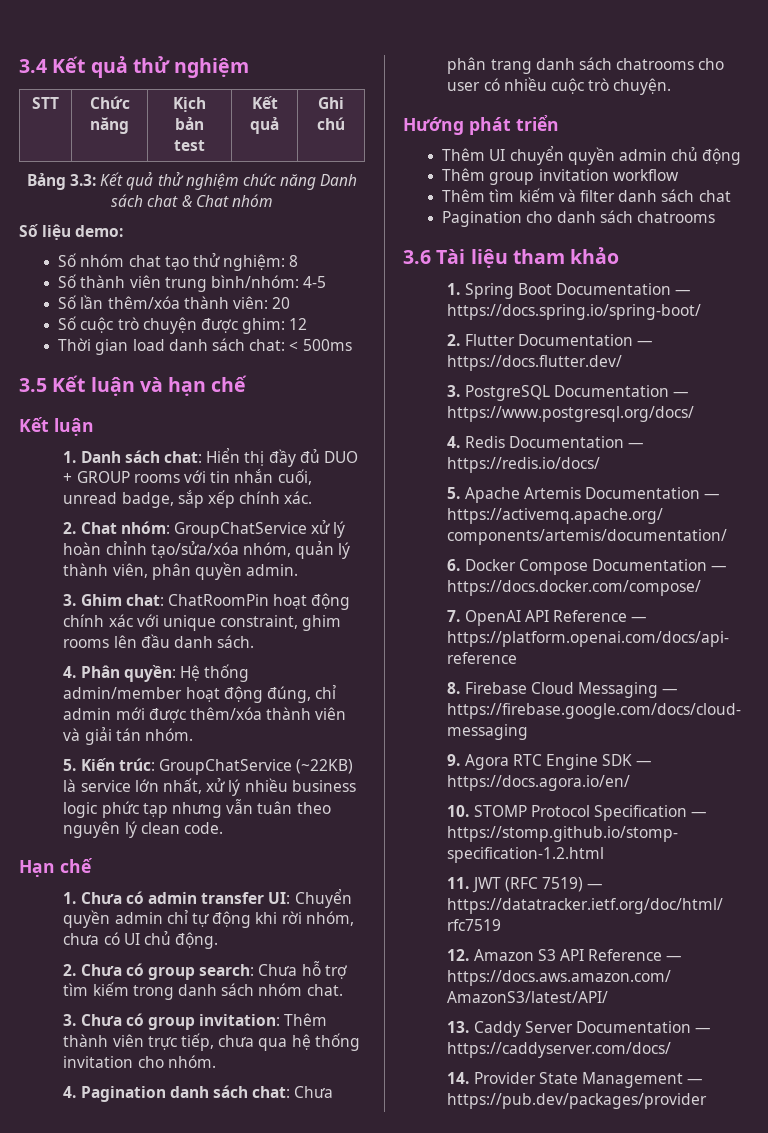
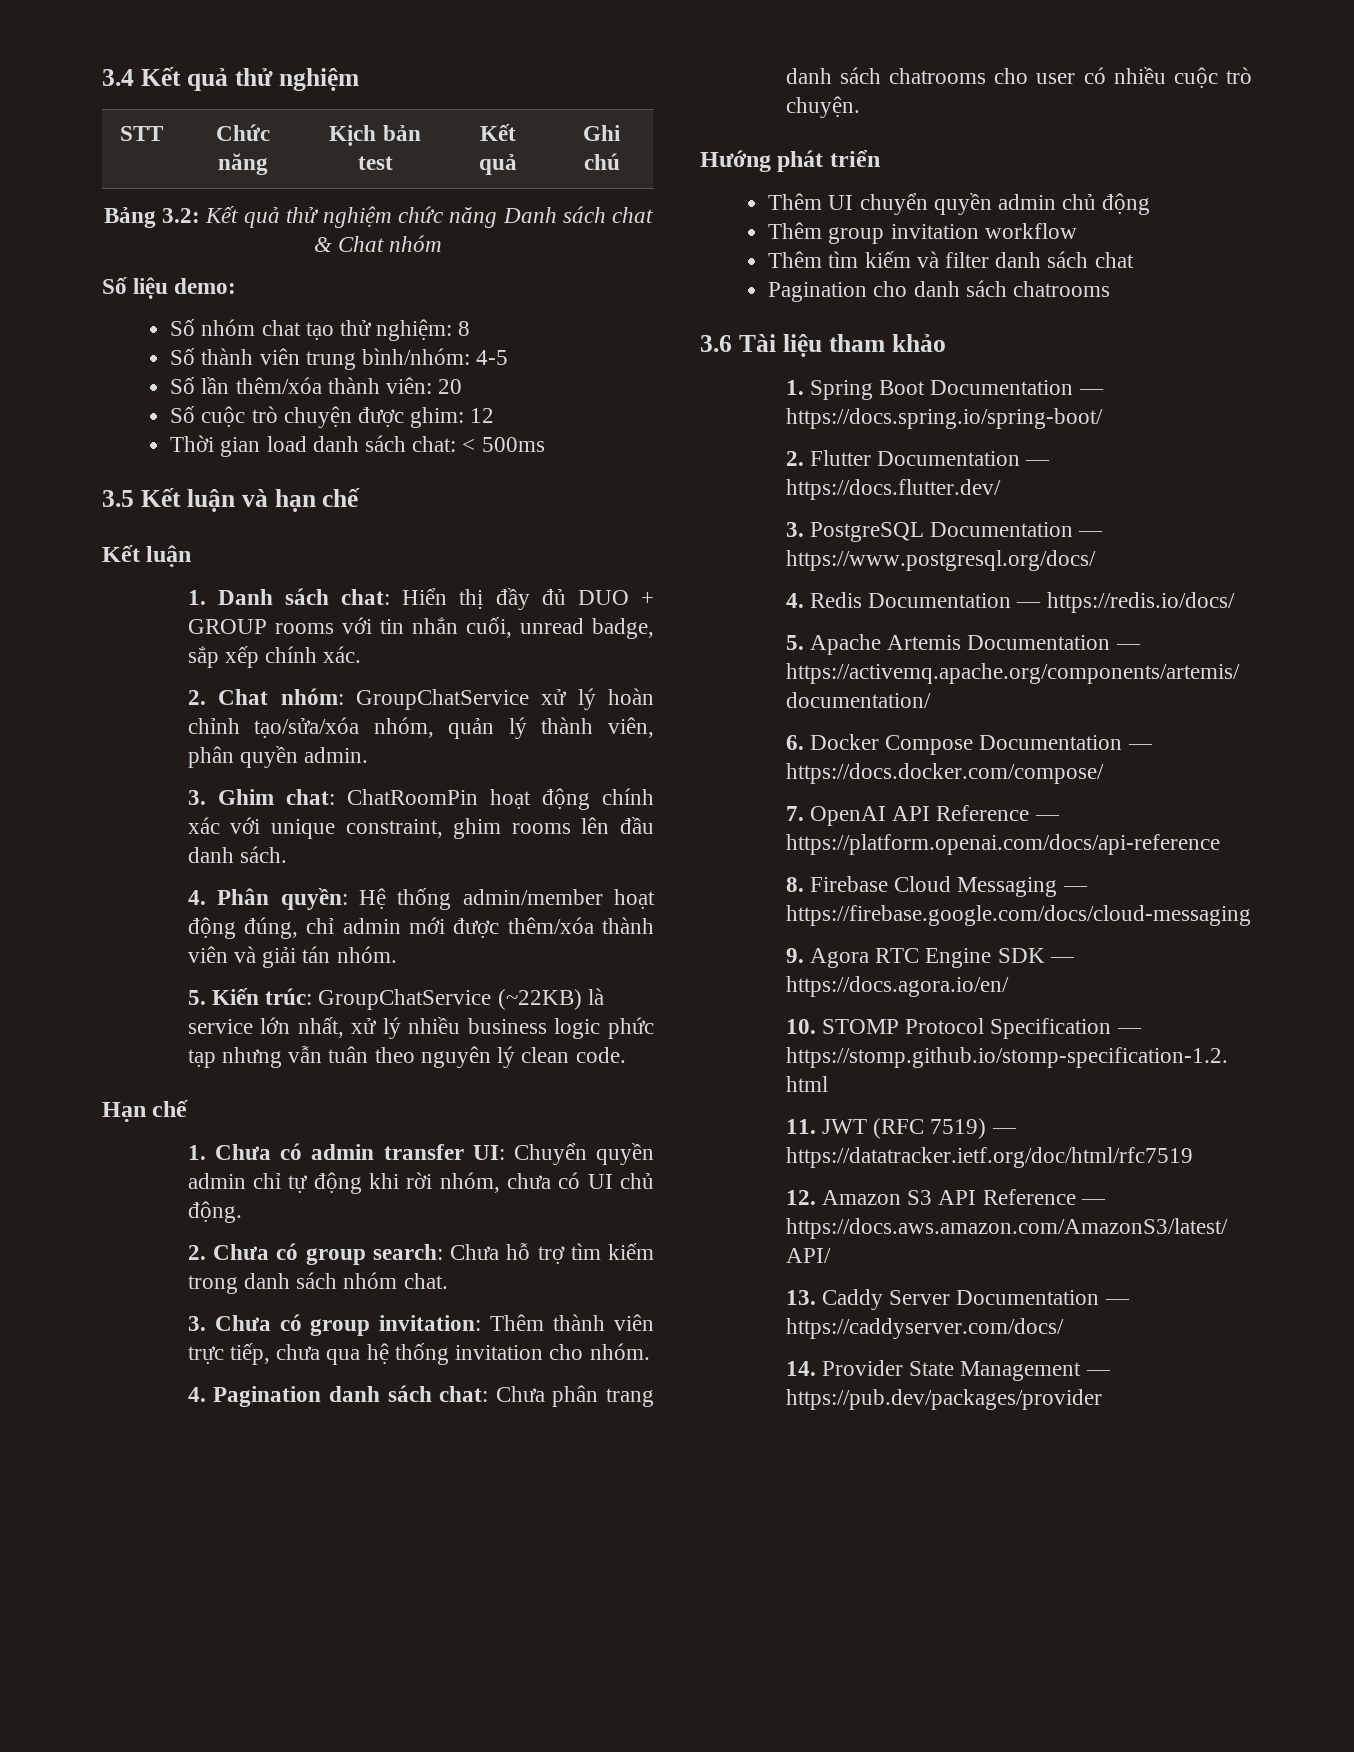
[69,174,96,186] 3.3: -> [162,208,201,223] 3.2:

